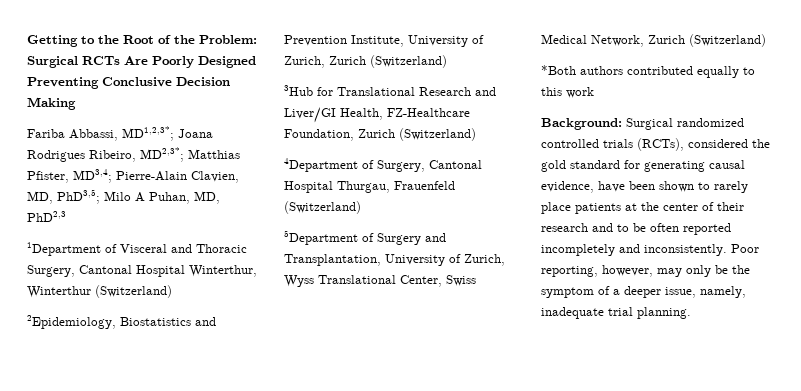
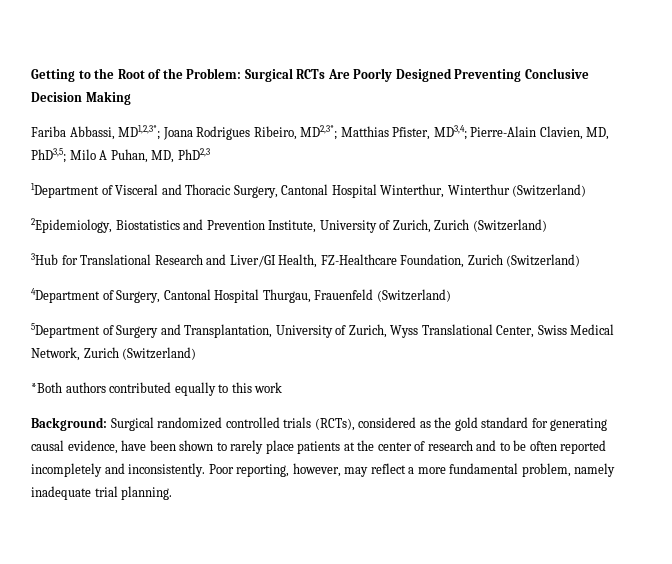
(748, 143) none -> [419,421,431,428] as
[717,202,744,211] their -> (426, 446) none
[686,265,750,277] [541,286,746,298] only be the symptom of a deeper issue, namely, -> [370,463,616,477] reflect a more fundamental problem, namely

